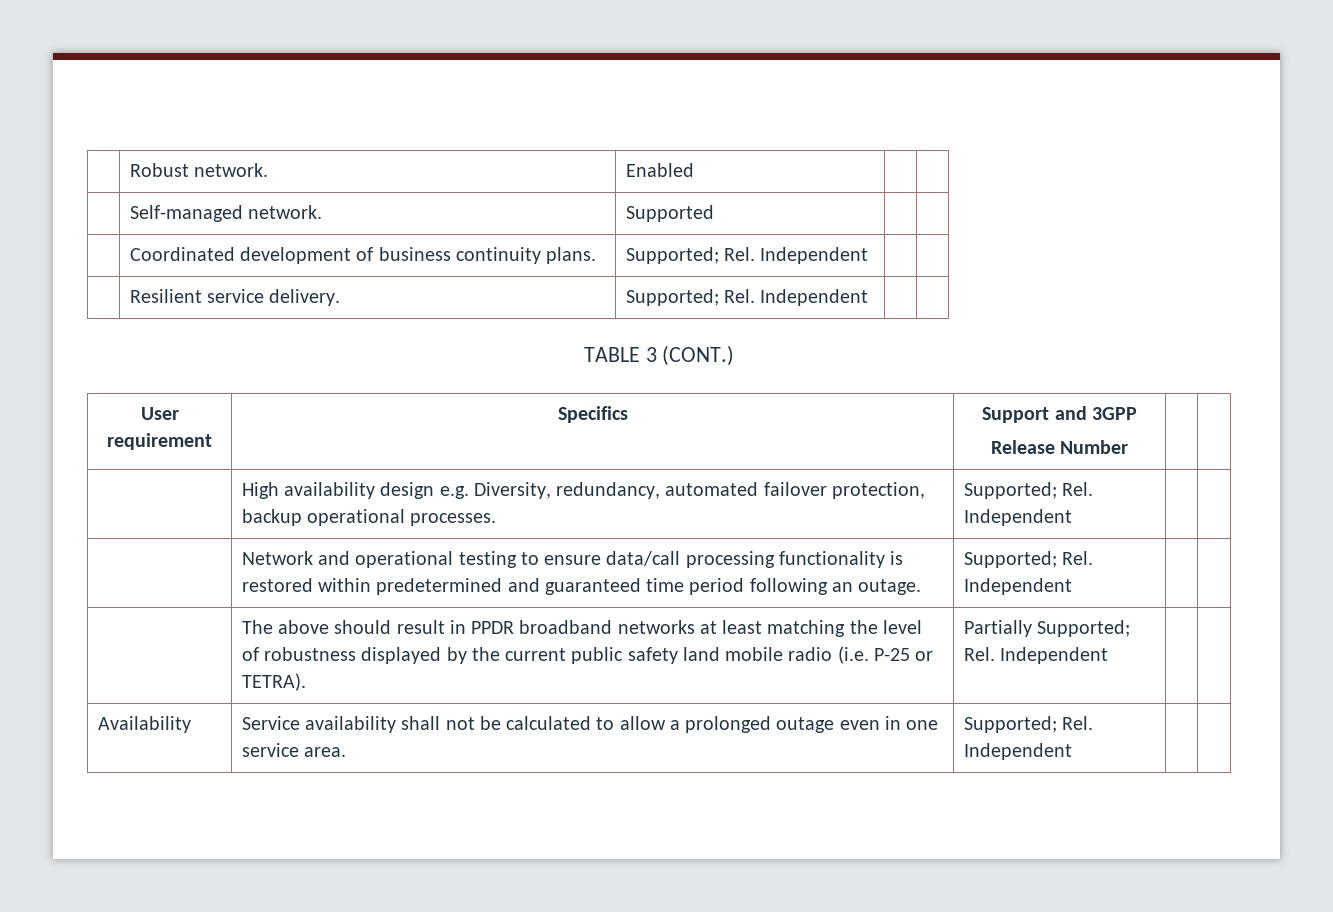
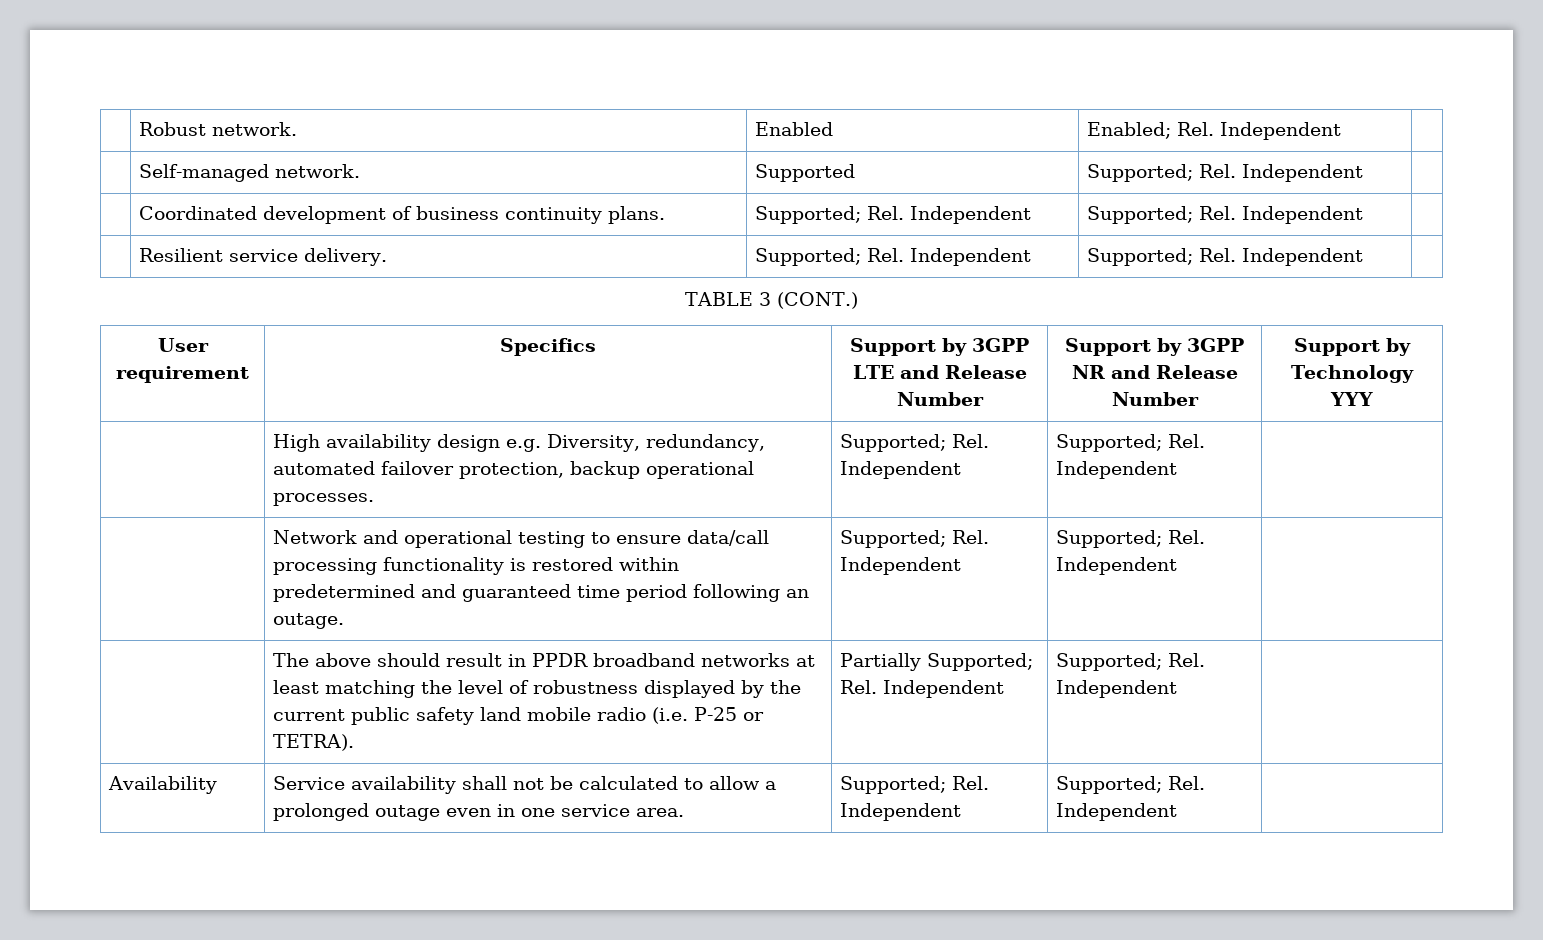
(694, 170) none -> [1087,122,1342,140] Enabled; Rel. Independent
(714, 213) none -> [1087,164,1364,182] Supported; Rel. Independent
(869, 255) none -> [1087,206,1364,224] Supported; Rel. Independent
(869, 297) none -> [1087,248,1364,266] Supported; Rel. Independent
[1054,406,1137,420] [990,440,1129,454] and 3GPP // Release Number | | -> [942,338,1029,356] [852,365,1027,379] [896,392,984,406] [1065,338,1244,356] [1071,365,1238,379] [1111,392,1199,406] [1294,338,1411,356] [1290,365,1415,383] [1330,392,1373,406] by 3GPP LTE and Release Number | Support by 3GPP NR and Release Number | Support by Technology YYY
(1072, 517) none -> [1056,434,1206,452] [1056,461,1178,479] Supported; Rel. Independent
(1072, 586) none -> [1056,530,1206,548] [1056,557,1178,575] Supported; Rel. Independent
(1109, 655) none -> [1056,653,1206,671] [1056,680,1178,698] Supported; Rel. Independent
(1072, 751) none -> [1056,776,1206,794] [1056,803,1178,821] Supported; Rel. Independent

